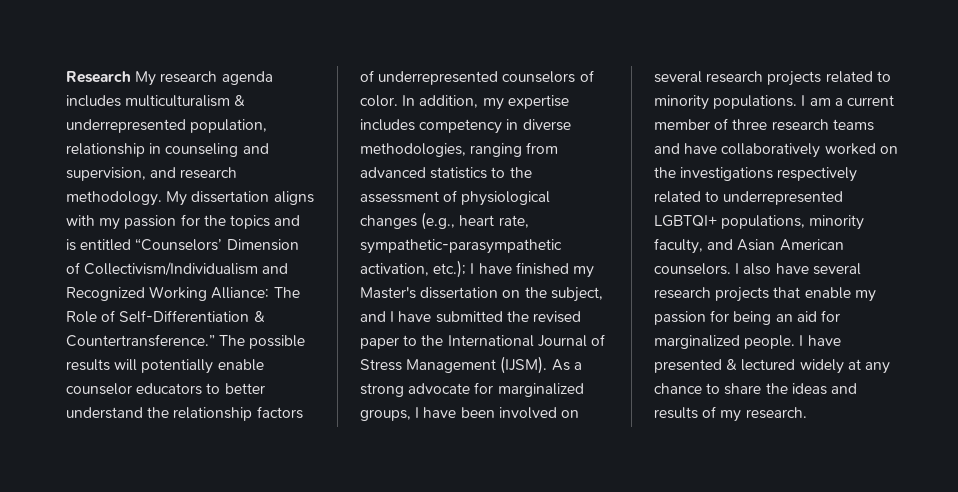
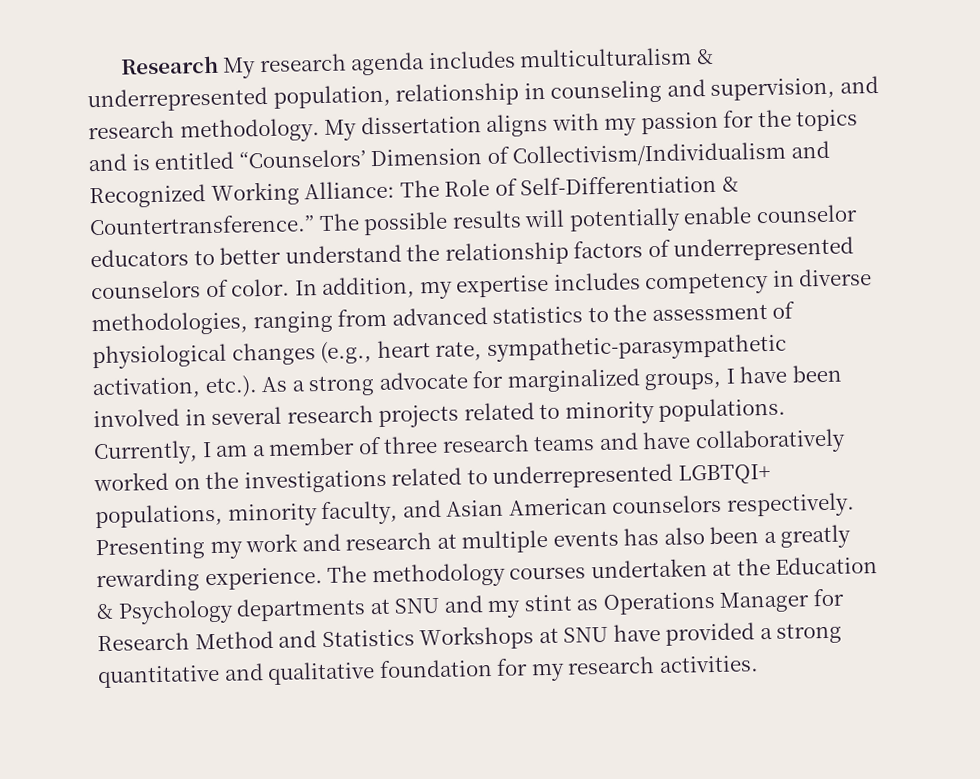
[433,260,594,278] [360,287,603,302] [360,311,581,323] [360,334,605,349] [360,356,548,374] etc.); I have finished my Master's dissertation on the subject, and I have submitted the revised paper to the International Journal of Stress Management (IJSM). -> [204,375,258,399] etc.).
[560,410,579,418] on -> [184,409,207,426] in
(798, 102) none -> [93,440,198,466] Currently,
[846,95,894,106] current -> (266, 451) none
[777,167,858,182] respectively -> (387, 481) none
[654,263,861,275] [654,287,876,302] [654,310,840,325] [654,335,841,349] [654,359,890,374] [654,383,857,395] [654,406,807,422] counselors. I also have several research projects that enable my passion for being an aid for marginalized people. I have presented & lectured widely at any chance to share the ideas and results of my research. -> [611,492,855,518] [95,524,852,561] [96,556,879,593] [96,588,844,625] [97,622,843,652] [97,655,759,689] counselors respectively. Presenting my work and research at multiple events has also been a greatly rewarding experience. The methodology courses undertaken at the Education & Psychology departments at SNU and my stint as Operations Manager for Research Method and Statistics Workshops at SNU have provided a strong quantitative and qualitative foundation for my research activities.

